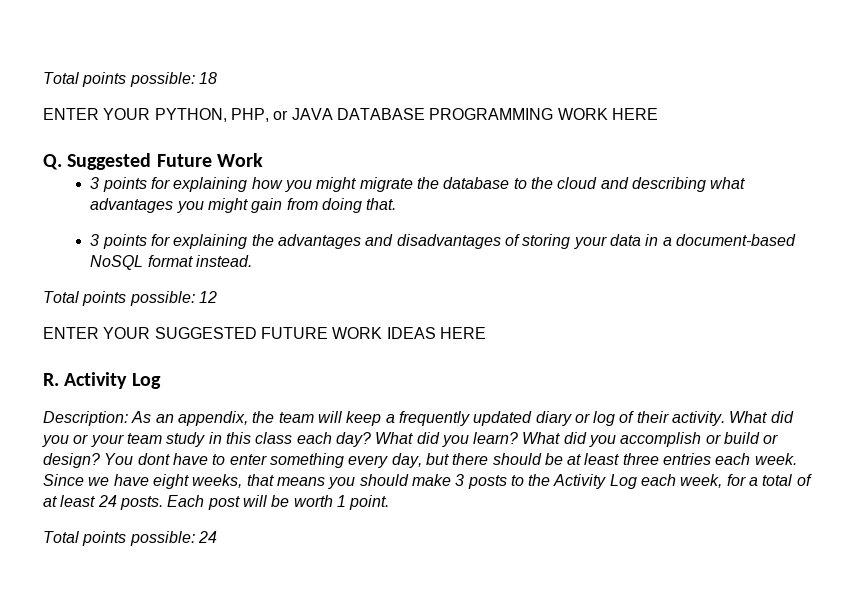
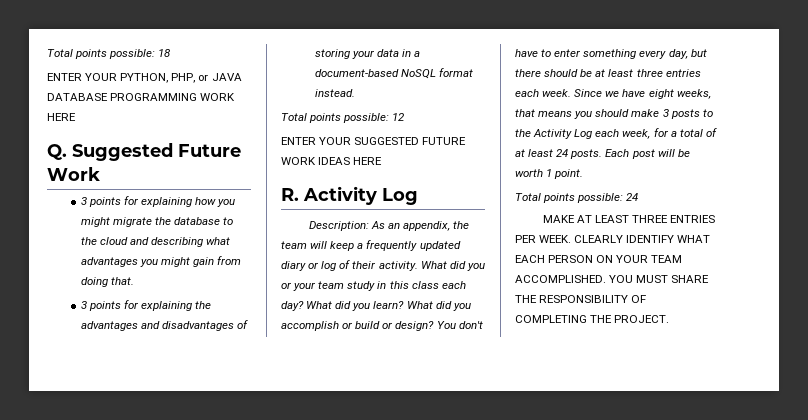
[137,453,170,465] dont -> [458,321,483,329] don't
(217, 537) none -> [542,215,716,223] [515,235,711,243] [515,255,683,263] [515,275,710,283] [515,295,647,303] [515,315,670,323] // MAKE AT LEAST THREE ENTRIES PER WEEK. CLEARLY IDENTIFY WHAT EACH PERSON ON YOUR TEAM ACCOMPLISHED. YOU MUST SHARE THE RESPONSIBILITY OF COMPLETING THE PROJECT.

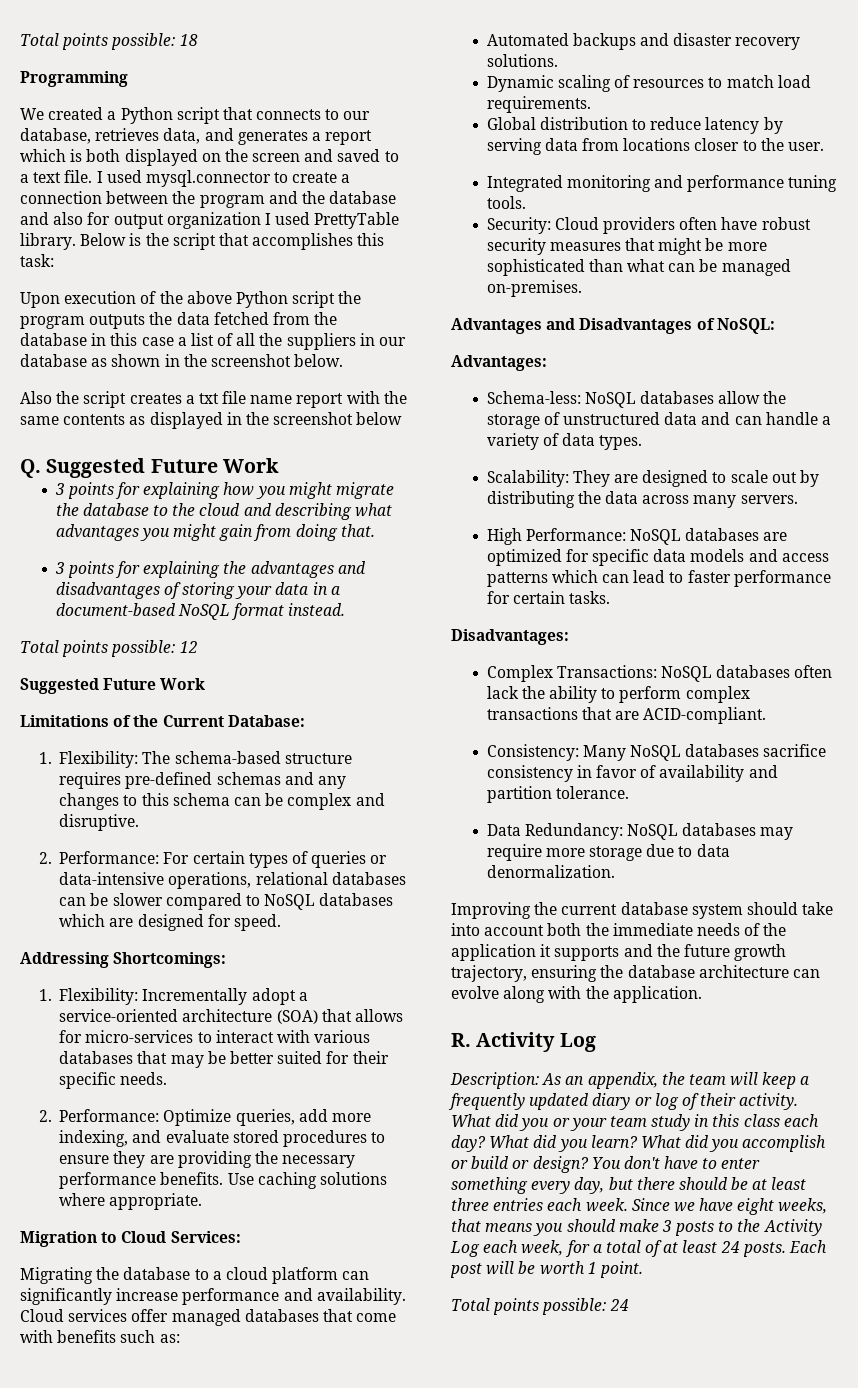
[47,73,242,83] [47,93,236,101] [47,113,76,121] ENTER YOUR PYTHON, PHP, or JAVA DATABASE PROGRAMMING WORK HERE -> [20,71,128,87] [20,107,371,124] [20,128,373,145] [20,149,399,166] [20,170,351,187] [20,191,397,208] [20,212,400,229] [20,233,385,250] [20,254,54,267] [20,291,362,308] [20,312,338,329] [20,333,407,350] [20,354,344,367] [20,391,407,408] [20,412,403,429] Programming // We created a Python script that connects to our database, retrieves data, and generates a report which is both displayed on the screen and saved to a text file. I used mysql.connector to create a connection between the program and the database and also for output organization I used PrettyTable library. Below is the script that accomplishes this task: // Upon execution of the above Python script the program outputs the data fetched from the database in this case a list of all the suppliers in our database as shown in the screenshot below. // Also the script creates a txt file name report with the same contents as displayed in the screenshot below
[281,137,467,145] [281,157,383,165] ENTER YOUR SUGGESTED FUTURE WORK IDEAS HERE -> [20,678,206,694] [20,715,305,727] [38,751,352,768] [59,772,347,789] [59,793,385,810] [59,814,140,831] [38,851,388,868] [59,872,406,889] [59,893,394,910] [59,914,282,931] [20,952,227,968] [38,988,308,1005] [59,1009,404,1024] [59,1030,371,1043] [59,1051,389,1068] [59,1072,168,1089] [38,1109,372,1126] [59,1130,386,1147] [59,1151,356,1168] [59,1172,388,1189] [59,1193,203,1210] [20,1231,241,1247] [20,1267,370,1284] [20,1288,406,1305] [20,1309,397,1326] [20,1330,180,1343] [486,33,801,50] [486,54,558,67] [486,75,811,92] [486,96,591,113] [486,117,783,134] [486,138,824,155] [486,175,838,192] [486,196,526,209] [486,217,811,234] [486,238,767,255] [486,259,791,276] [486,280,582,297] [451,318,775,334] [451,355,547,371] [486,391,787,408] [486,412,831,429] [486,433,643,450] [486,470,819,487] [486,491,798,508] [486,528,788,545] [486,549,829,566] [486,570,831,587] [486,591,610,604] [451,629,569,645] [486,665,833,682] [486,686,750,703] [486,707,767,724] [486,744,827,761] [486,765,778,782] [486,786,629,803] [486,823,794,840] [486,844,730,861] [486,865,615,878] [451,902,834,919] [451,923,787,936] [451,944,787,961] [451,965,820,982] [451,986,702,1003] Suggested Future Work // Limitations of the Current Database: // 1. Flexibility: The schema-based structure requires pre-defined schemas and any changes to this schema can be complex and disruptive. // 2. Performance: For certain types of queries or data-intensive operations, relational databases can be slower compared to NoSQL databases which are designed for speed. // Addressing Shortcomings: // 1. Flexibility: Incrementally adopt a service-oriented architecture (SOA) that allows for micro-services to interact with various databases that may be better suited for their specific needs. // 2. Performance: Optimize queries, add more indexing, and evaluate stored procedures to ensure they are providing the necessary performance benefits. Use caching solutions where appropriate. // Migration to Cloud Services: // Migrating the database to a cloud platform can significantly increase performance and availability. Cloud services offer managed databases that come with benefits such as: // Automated backups and disaster recovery solutions. // Dynamic scaling of resources to match load requirements. // Global distribution to reduce latency by serving data from locations closer to the user. // Integrated monitoring and performance tuning tools. // Security: Cloud providers often have robust security measures that might be more sophisticated than what can be managed on-premises. // Advantages and Disadvantages of NoSQL: // Advantages: // Schema-less: NoSQL databases allow the storage of unstructured data and can handle a variety of data types. // Scalability: They are designed to scale out by distributing the data across many servers. // High Performance: NoSQL databases are optimized for specific data models and access patterns which can lead to faster performance for certain tasks. // Disadvantages: // Complex Transactions: NoSQL databases often lack the ability to perform complex transactions that are ACID-compliant. // Consistency: Many NoSQL databases sacrifice consistency in favor of availability and partition tolerance. // Data Redundancy: NoSQL databases may require more storage due to data denormalization. // Improving the current database system should take into account both the immediate needs of the application it supports and the future growth trajectory, ensuring the database architecture can evolve along with the application.
[542,215,716,223] [515,235,711,243] [515,255,683,263] [515,275,710,283] [515,295,647,303] [515,315,670,323] // MAKE AT LEAST THREE ENTRIES PER WEEK. CLEARLY IDENTIFY WHAT EACH PERSON ON YOUR TEAM ACCOMPLISHED. YOU MUST SHARE THE RESPONSIBILITY OF COMPLETING THE PROJECT. -> (629, 1305) none

